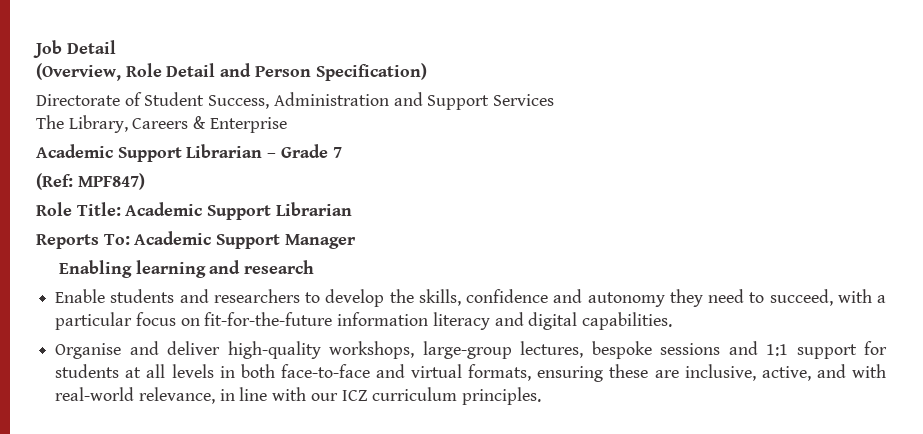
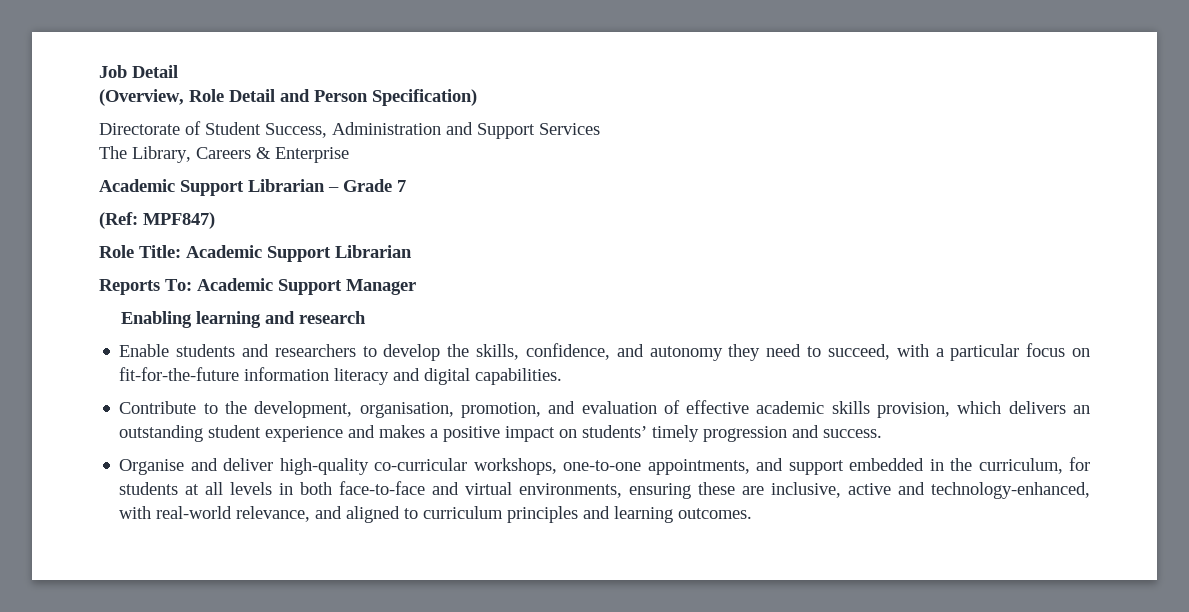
[466,289,549,303] confidence -> [525,343,610,360] confidence,
[55,341,857,359] Organise and deliver high-quality workshops, large-group lectures, bespoke sessions and 1:1 support -> [119,400,1090,418] [119,425,883,442] [119,458,1063,475] Contribute to the development, organisation, promotion, and evaluation of effective academic skills provision, which delivers an outstanding student experience and makes a positive impact on students’ timely progression and success. // Organise and deliver high-quality co-curricular workshops, one-to-one appointments, and support embedded in the curriculum,
[468,364,532,381] formats, -> [519,483,623,498] environments,
[761,364,886,381] [55,387,542,405] active, and with real-world relevance, in line with our ICZ curriculum principles. -> [848,482,1090,499] [119,506,753,523] active and technology-enhanced, with real-world relevance, and aligned to curriculum principles and learning outcomes.

